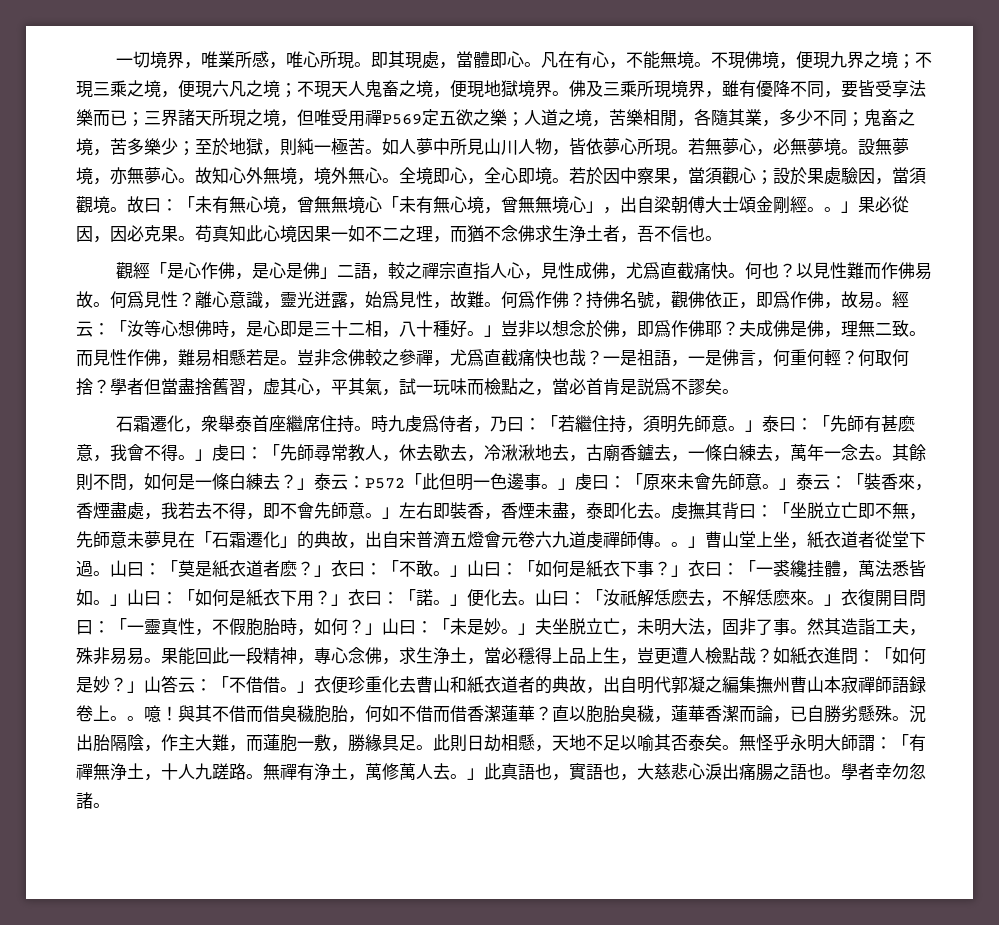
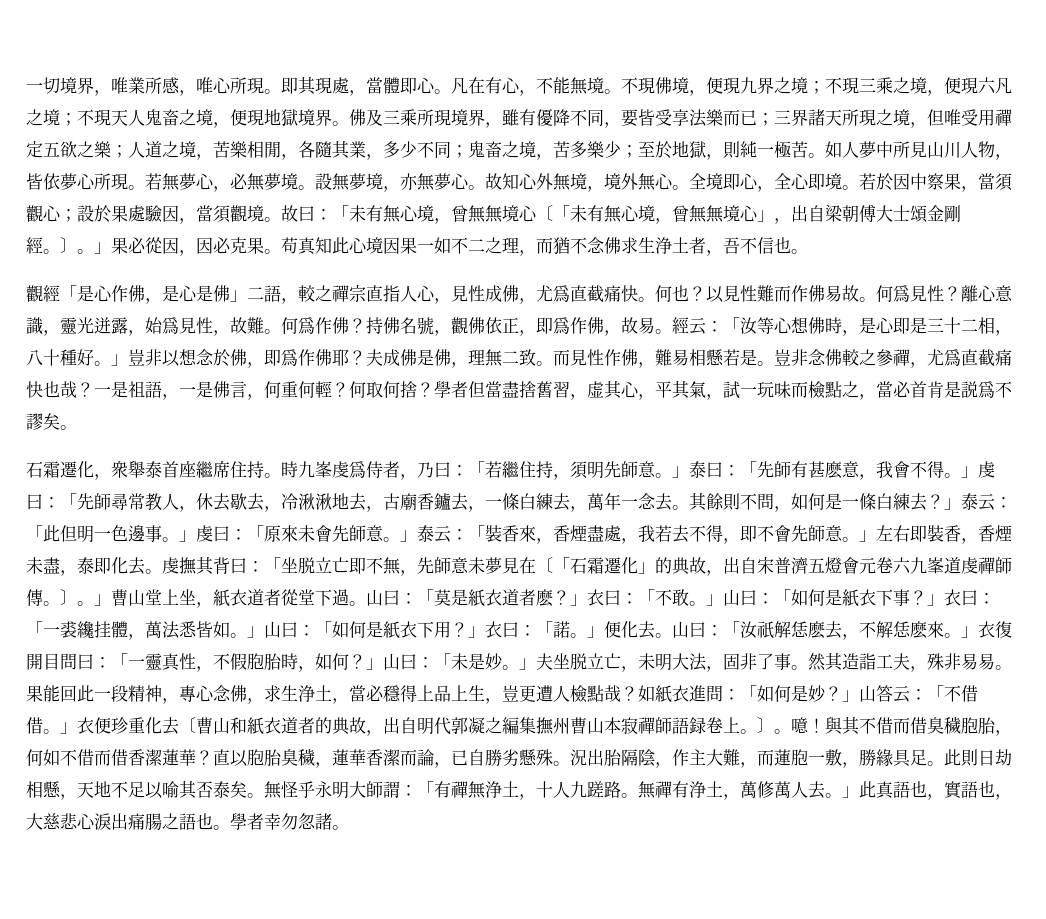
[382,113,422,125] P569 -> (1012, 117) none
(382, 204) none -> [536,205,553,221] 〔
(824, 209) none -> [60,237,77,253] 〕
(405, 423) none -> [315,461,332,478] 峯
[365,477,405,489] P572 -> (1012, 502) none
(195, 539) none -> [536,557,553,573] 〔
(569, 539) none -> [927,557,944,574] 峯
(671, 544) none -> [60,589,77,605] 〕
(416, 684) none -> [179,717,196,733] 〔
(127, 718) none -> [757,717,774,733] 〕

